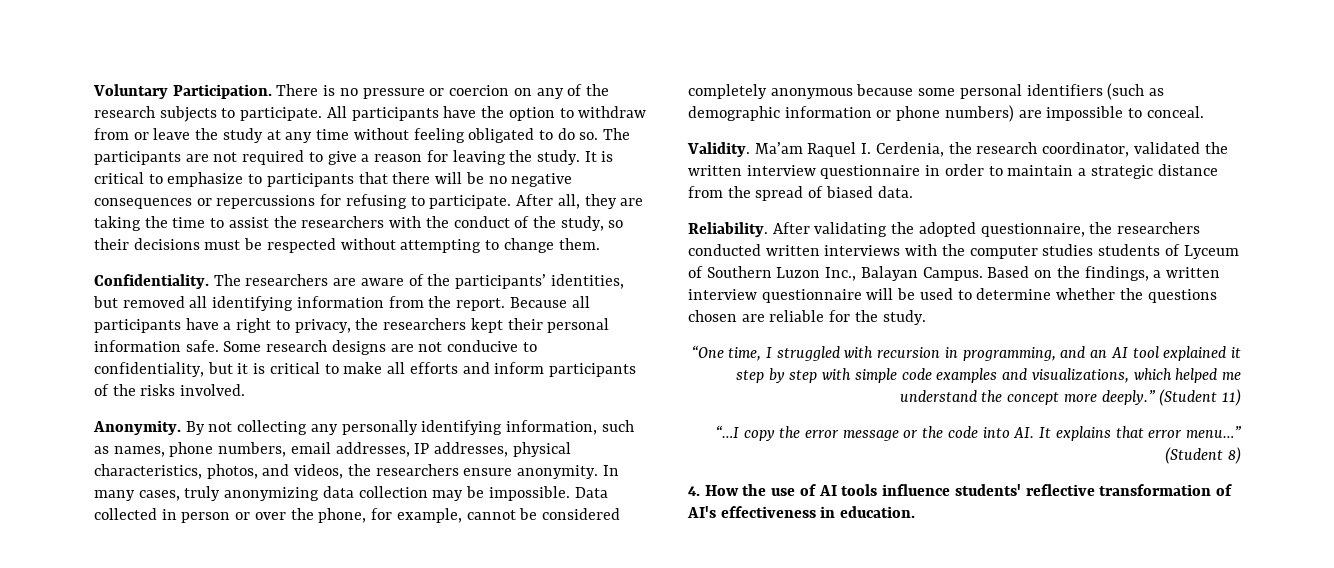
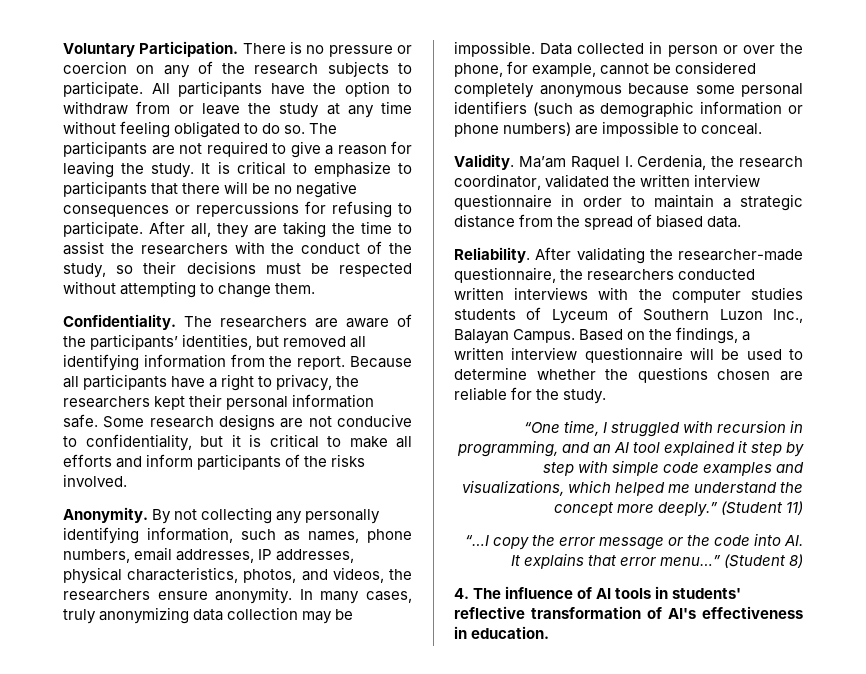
[918,222,976,237] adopted -> [678,249,803,261] researcher-made
[704,484,796,496] How the use -> [473,586,574,599] The influence
[882,484,951,496] influence -> [655,586,669,599] in

